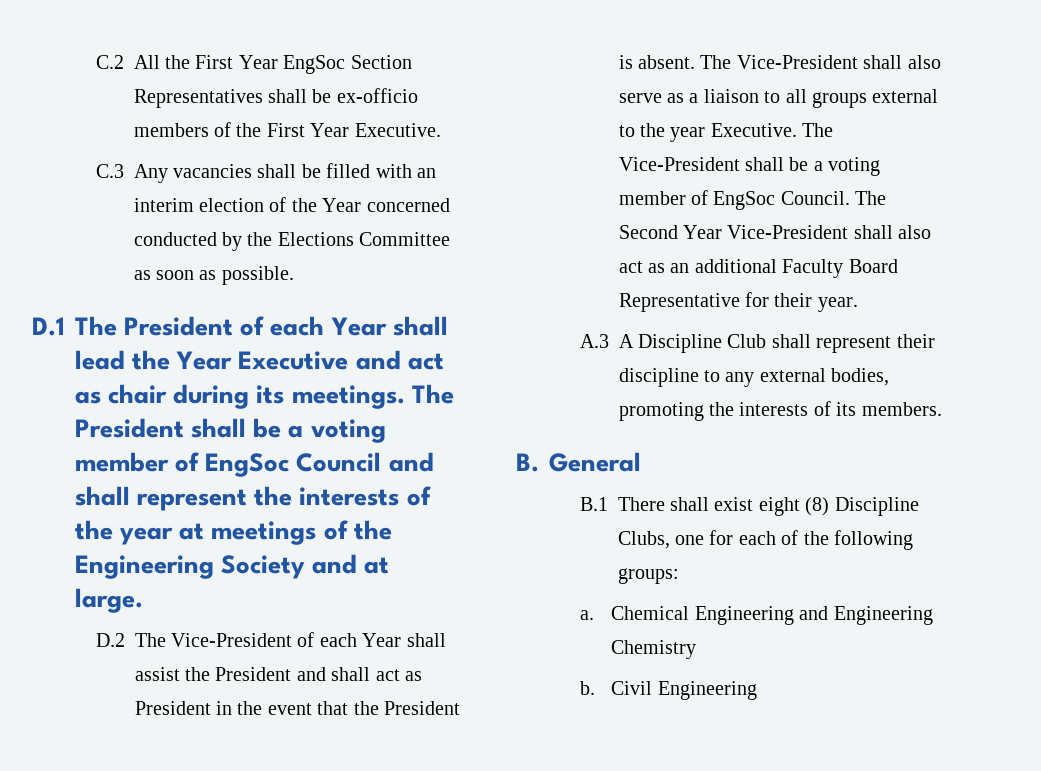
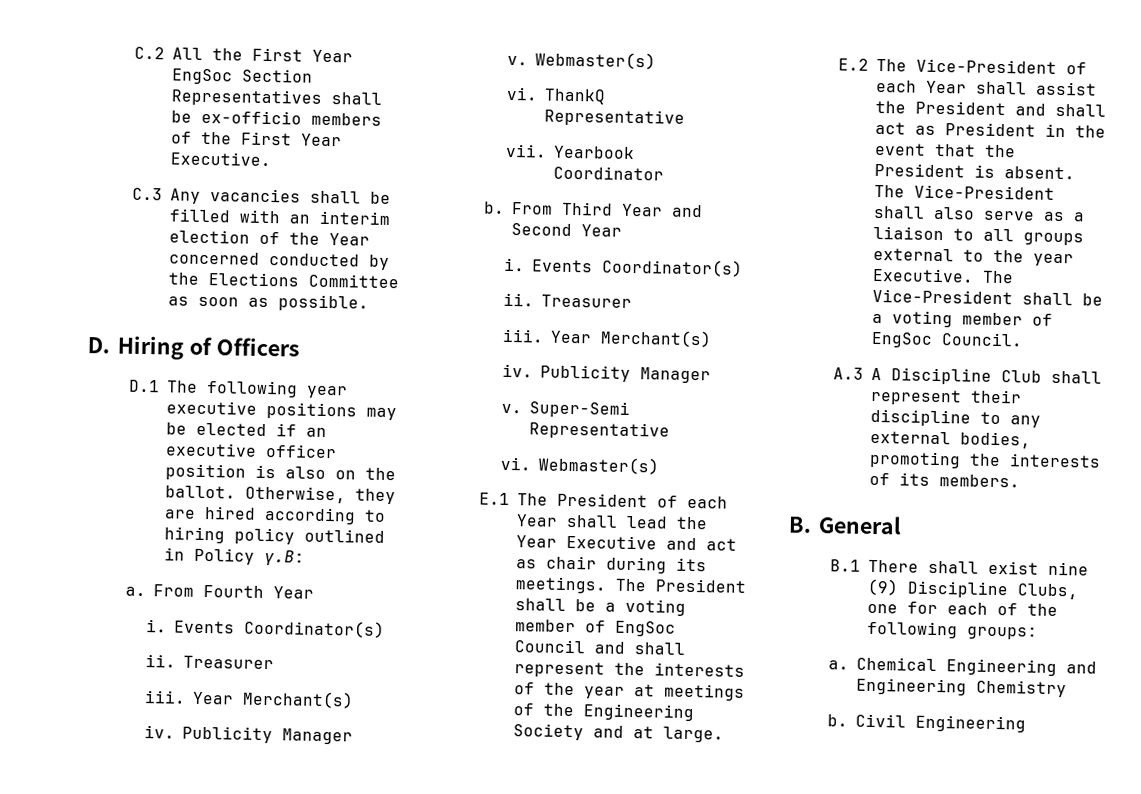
[32,317,65,336] D.1 -> [87,335,300,360] [128,379,348,399] [165,400,397,421] [165,422,327,437] [164,442,337,459] [164,463,396,481] [164,485,396,505] [163,506,386,525] [163,526,385,545] [163,547,305,566] [124,584,314,599] [145,619,385,638] [144,654,274,670] [143,690,354,709] [143,725,353,745] [506,51,656,70] [505,86,606,105] [543,108,685,127] [504,143,635,160] [552,165,664,181] [482,201,703,218] [510,222,622,237] [503,257,743,277] [502,292,632,308] [501,328,712,348] [501,363,711,384] [500,400,630,418] [528,421,670,440] [499,456,660,475] [478,492,510,506] D. Hiring of Officers // D.1 The following year executive positions may be elected if an executive officer position is also on the ballot. Otherwise, they are hired according to hiring policy outlined in Policy γ.B: // a. From Fourth Year // i. Events Coordinator(s) // ii. Treasurer // iii. Year Merchant(s) // iv. Publicity Manager // v. Webmaster(s) // vi. ThankQ Representative // vii. Yearbook Coordinator // b. From Third Year and Second Year // i. Events Coordinator(s) // ii. Treasurer // iii. Year Merchant(s) // iv. Publicity Manager // v. Super-Semi Representative // vi. Webmaster(s) // E.1
[95,633,125,647] D.2 -> [837,58,869,71] E.2
[855,191,887,205] [618,225,932,239] [618,259,898,278] [618,292,858,312] The Second Year Vice-President shall also act as an additional Faculty Board Representative for their year. -> (1023, 339) none
[758,497,830,516] eight (8) -> [1047,561,1089,576] [866,578,899,596] nine (9)

